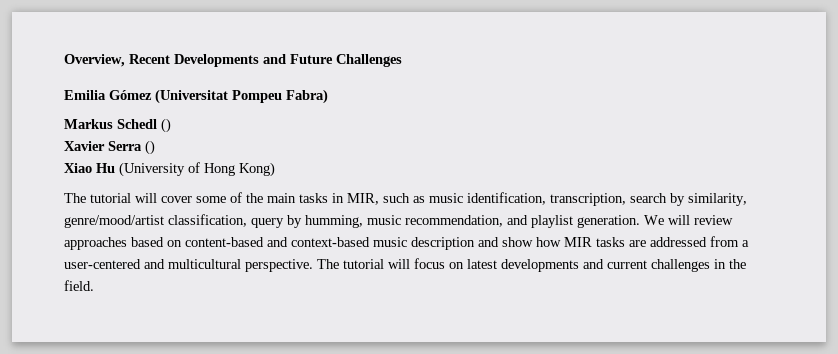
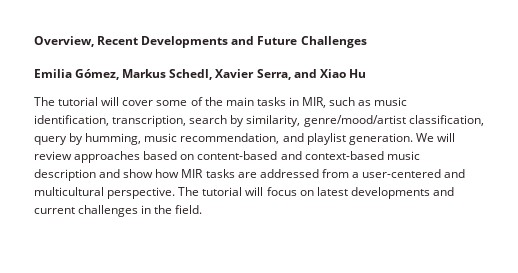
[109,89,328,104] [64,118,171,133] [64,140,155,155] [64,162,275,177] Gómez (Universitat Pompeu Fabra) // Markus Schedl () // Xavier Serra () // Xiao Hu (University of Hong Kong) -> [75,69,366,80] Gómez, Markus Schedl, Xavier Serra, and Xiao Hu

